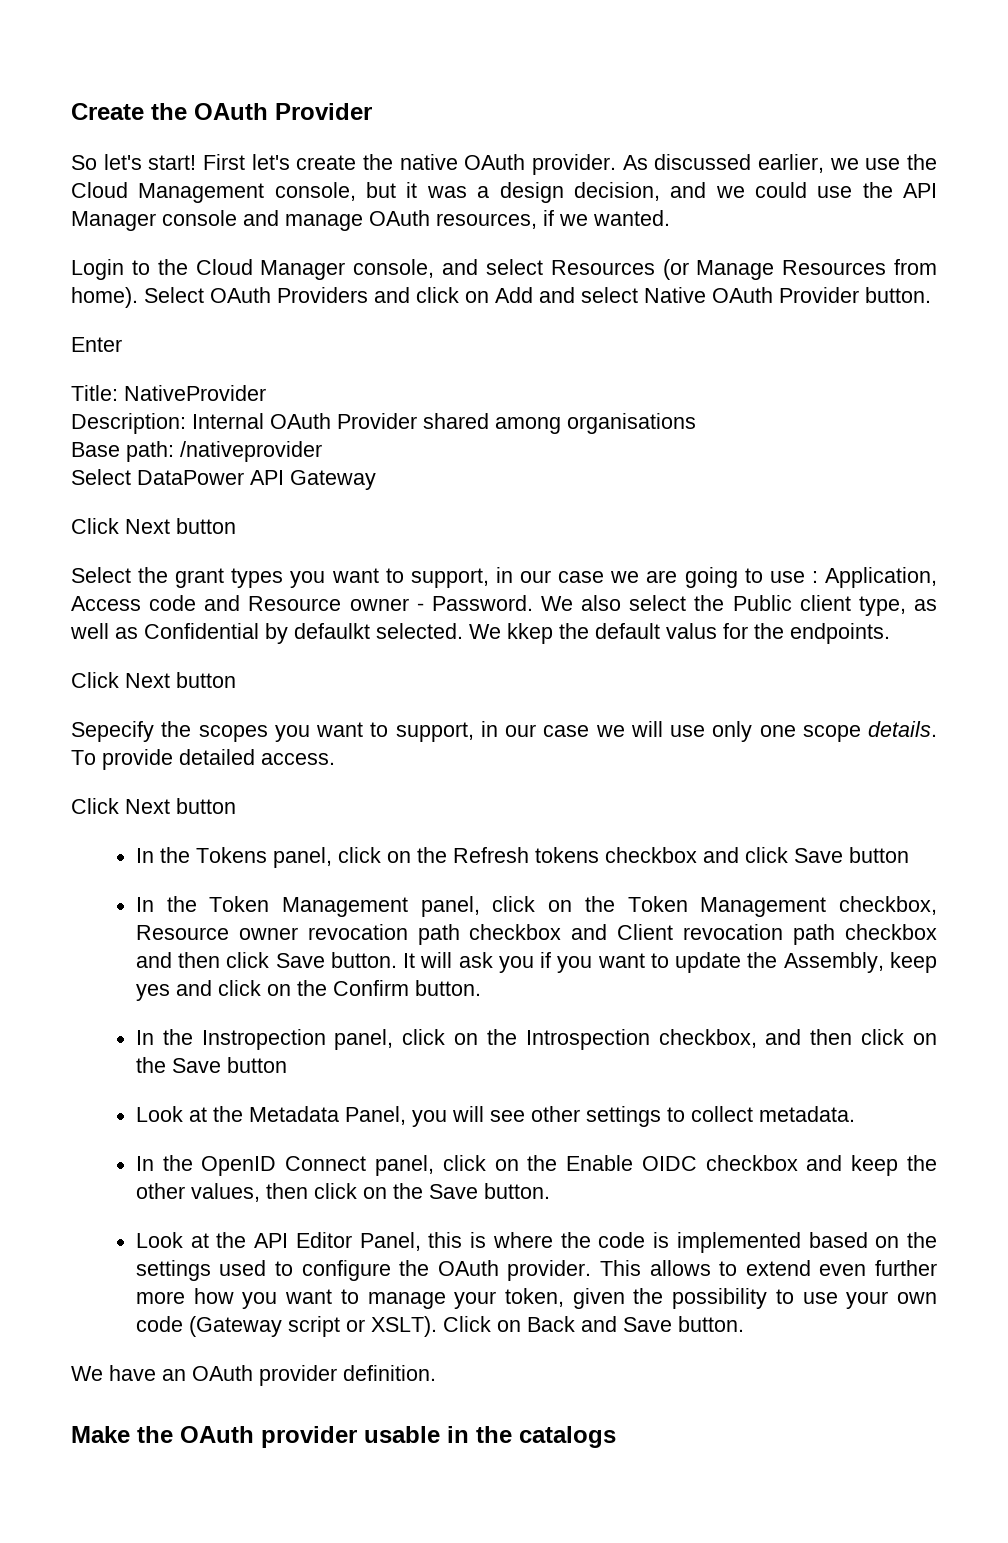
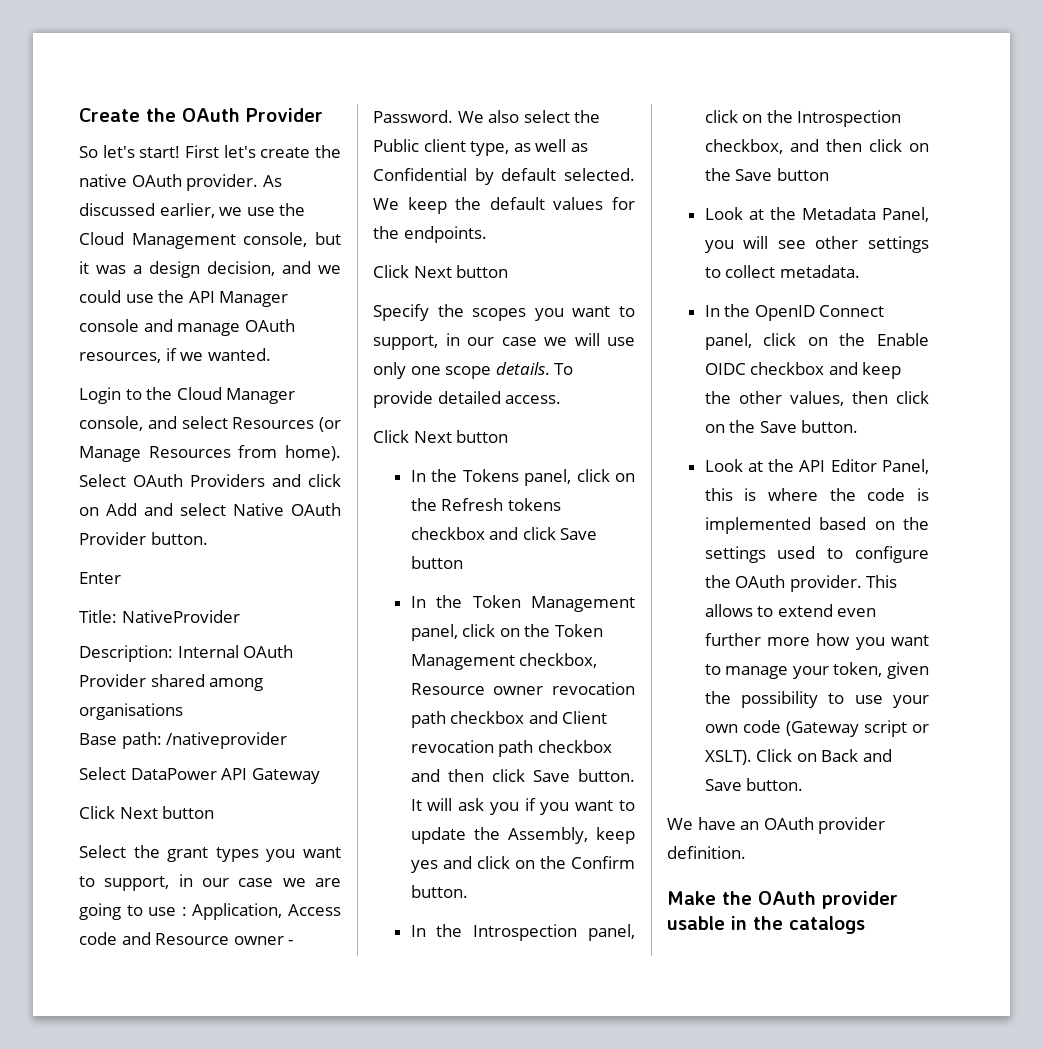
[294,623,370,639] defaulkt -> [501,168,557,181] default
[507,623,553,644] kkep -> [407,197,447,214] keep
[666,623,717,639] valus -> [553,197,604,210] values
[71,721,154,742] Sepecify -> [373,304,429,321] Specify
[201,1029,326,1050] Instropection -> [473,924,578,941] Introspection

